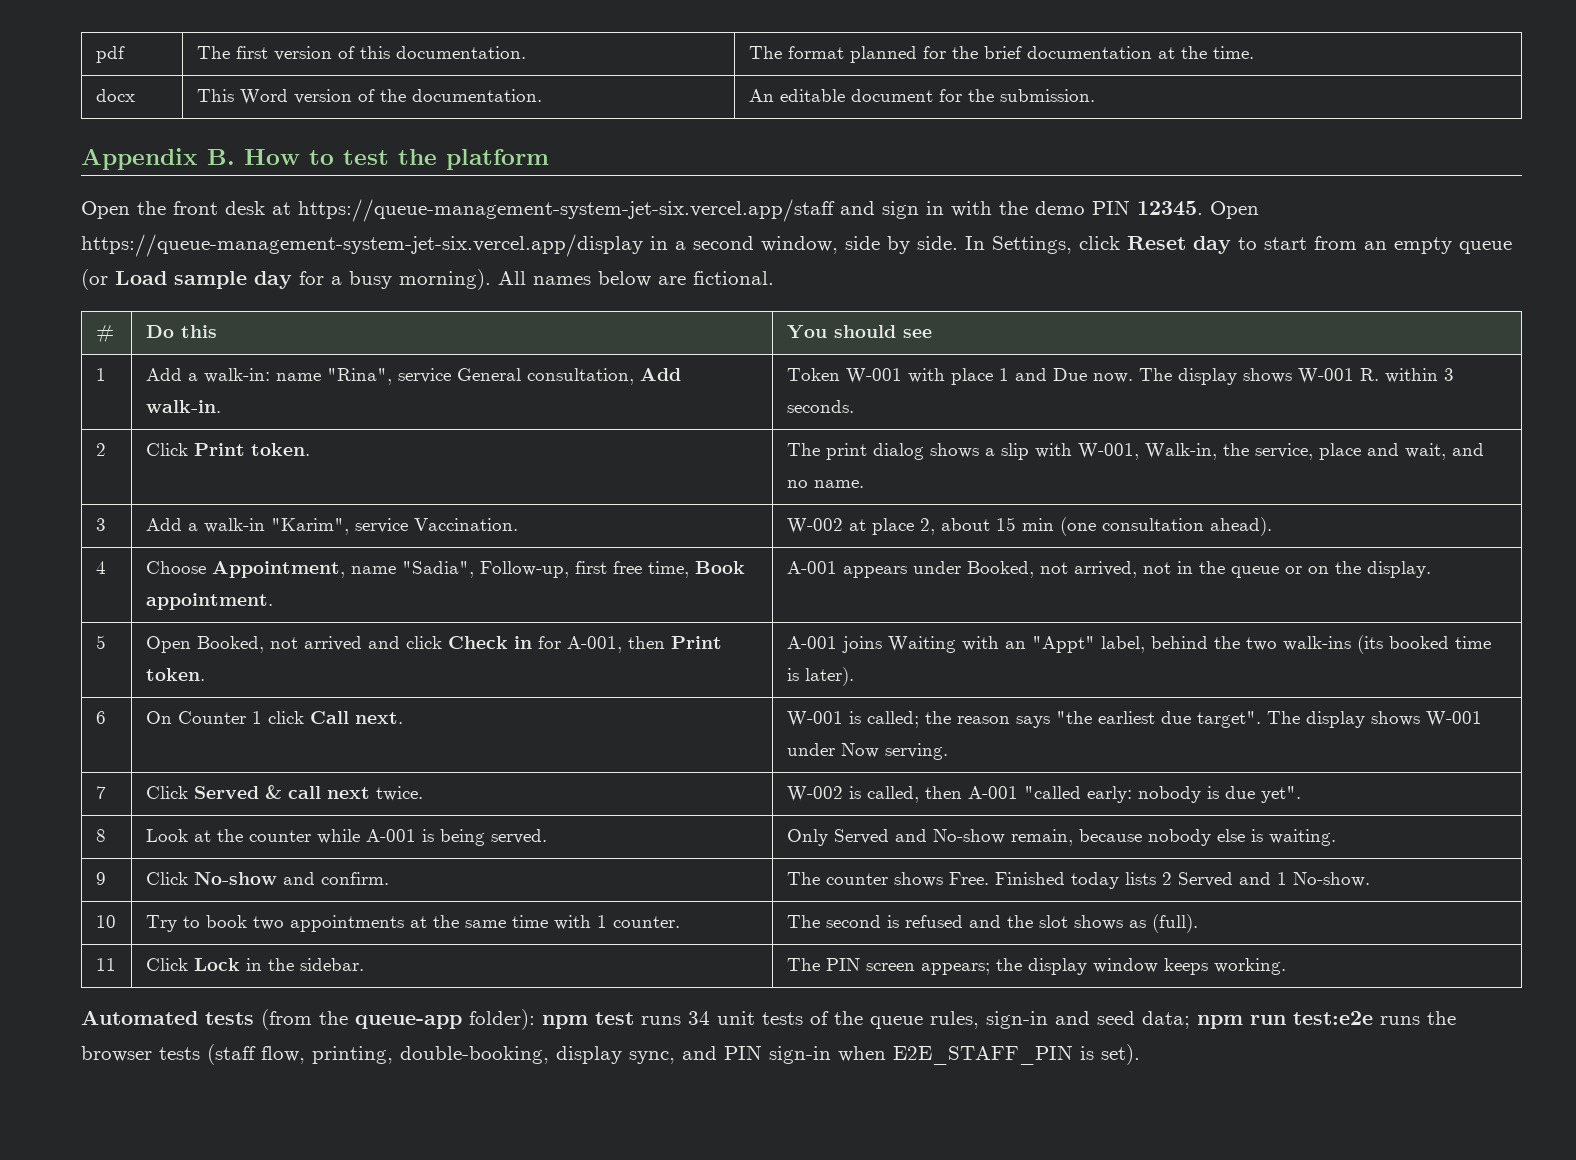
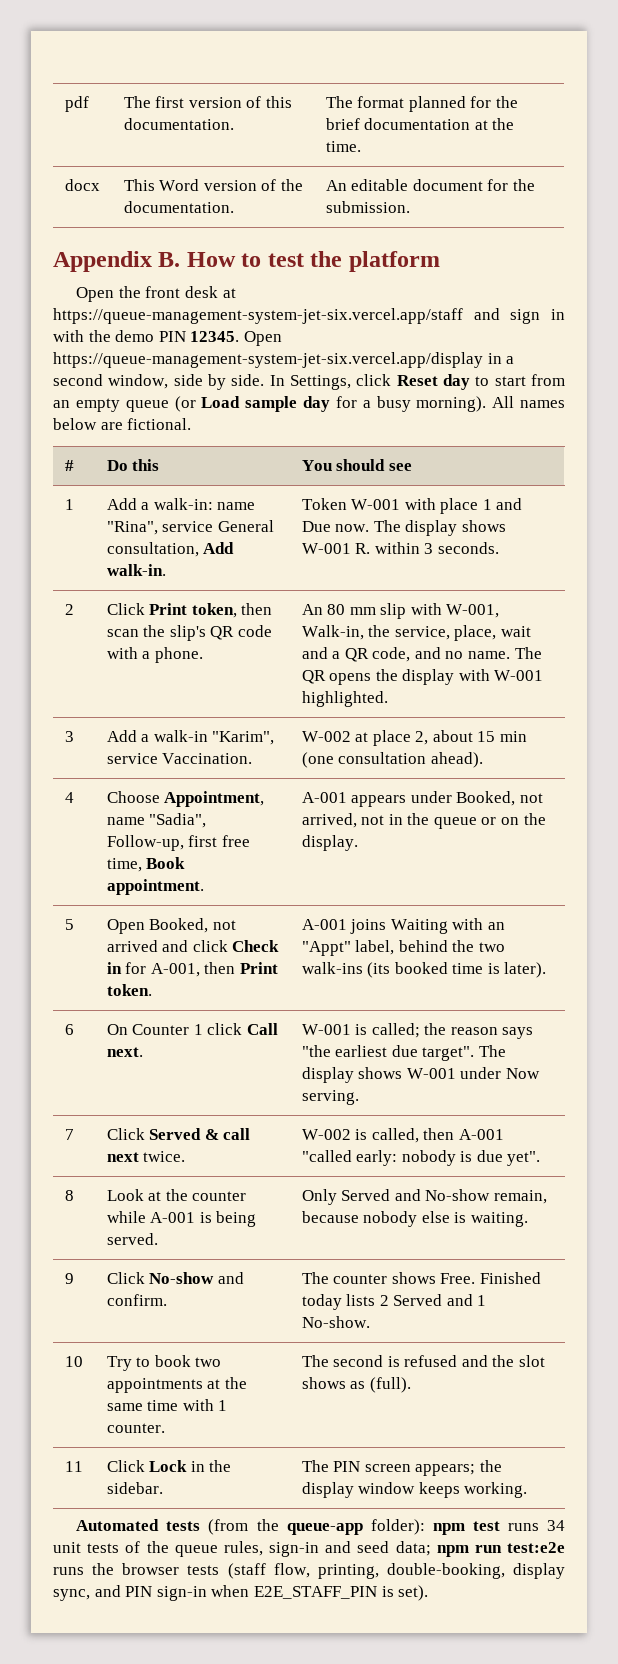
[250,443,310,456] [786,443,995,460] token. | The print dialog shows a -> [191,603,273,618] [106,625,272,641] [106,647,203,663] [301,604,376,615] token, then scan the slip's QR code with a phone. | An 80 mm
[1318,443,1484,460] [786,480,864,488] place and wait, and no name. -> [454,625,531,641] [301,647,542,662] [301,669,544,685] [301,691,388,707] place, wait and a QR code, and no name. The QR opens the display with W-001 highlighted.

